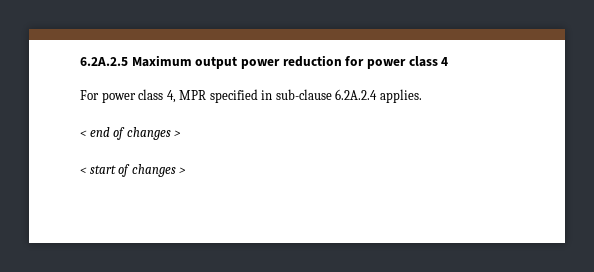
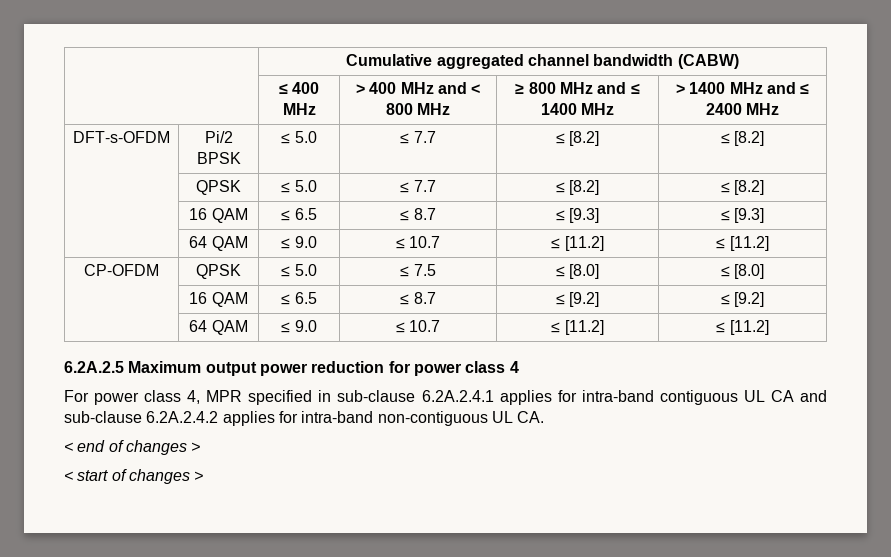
(80, 61) none -> [346,54,739,69] [278,82,320,94] [282,103,316,115] [355,82,481,94] [385,103,451,115] [515,82,640,94] [540,103,615,115] [675,82,810,94] [705,103,780,115] [73,131,170,143] [204,131,233,143] [196,152,241,164] [281,131,317,144] [400,131,436,144] [555,131,600,146] [720,131,765,146] [196,180,241,195] [281,180,317,193] [400,180,436,193] [555,180,600,195] [720,180,765,195] [189,208,248,223] [281,208,317,221] [400,208,436,221] [555,208,600,223] [720,208,765,223] [189,236,248,251] [281,236,317,249] [395,236,441,249] [551,236,604,251] [716,236,769,251] [84,264,159,276] [196,264,241,279] [281,264,317,277] [400,264,436,277] [555,264,600,279] [720,264,765,279] [189,292,248,307] [281,292,317,305] [400,292,436,305] [555,292,600,307] [720,292,765,307] [189,320,248,335] [281,320,317,333] [395,320,441,333] [551,320,604,335] [716,320,769,335] | Cumulative aggregated channel bandwidth (CABW) // | ≤ 400 MHz | > 400 MHz and < 800 MHz | ≥ 800 MHz and ≤ 1400 MHz | > 1400 MHz and ≤ 2400 MHz // DFT-s-OFDM | Pi/2 BPSK | ≤ 5.0 | ≤ 7.7 | ≤ [8.2] | ≤ [8.2] // | QPSK | ≤ 5.0 | ≤ 7.7 | ≤ [8.2] | ≤ [8.2] // | 16 QAM | ≤ 6.5 | ≤ 8.7 | ≤ [9.3] | ≤ [9.3] // | 64 QAM | ≤ 9.0 | ≤ 10.7 | ≤ [11.2] | ≤ [11.2] // CP-OFDM | QPSK | ≤ 5.0 | ≤ 7.5 | ≤ [8.0] | ≤ [8.0] // | 16 QAM | ≤ 6.5 | ≤ 8.7 | ≤ [9.2] | ≤ [9.2] // | 64 QAM | ≤ 9.0 | ≤ 10.7 | ≤ [11.2] | ≤ [11.2] //
[335,89,422,103] 6.2A.2.4 applies. -> [421,390,828,405] [64,411,545,426] 6.2A.2.4.1 applies for intra-band contiguous UL CA and sub-clause 6.2A.2.4.2 applies for intra-band non-contiguous UL CA.

